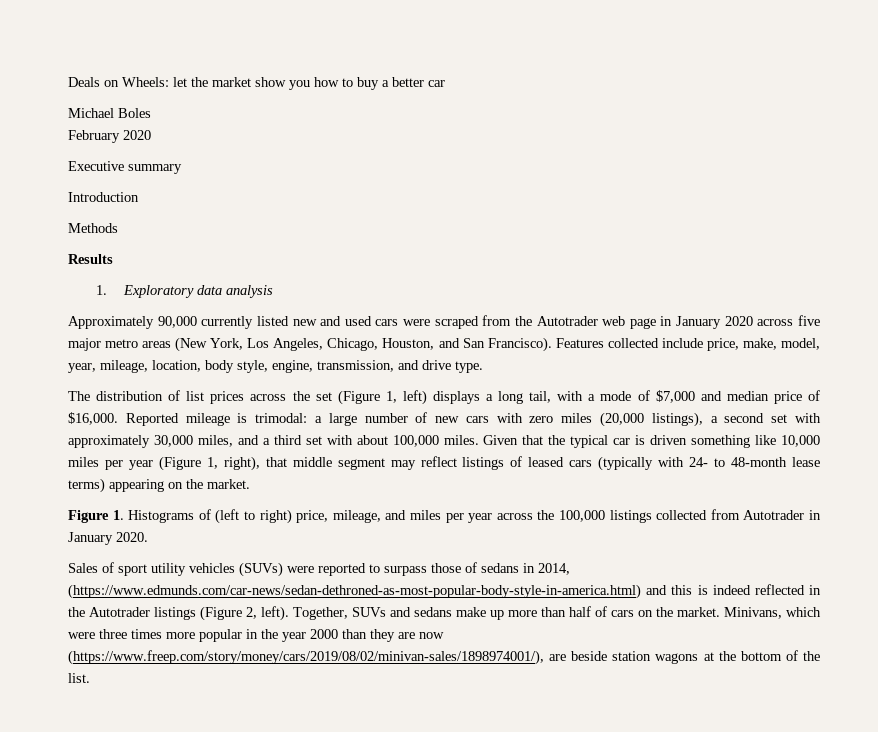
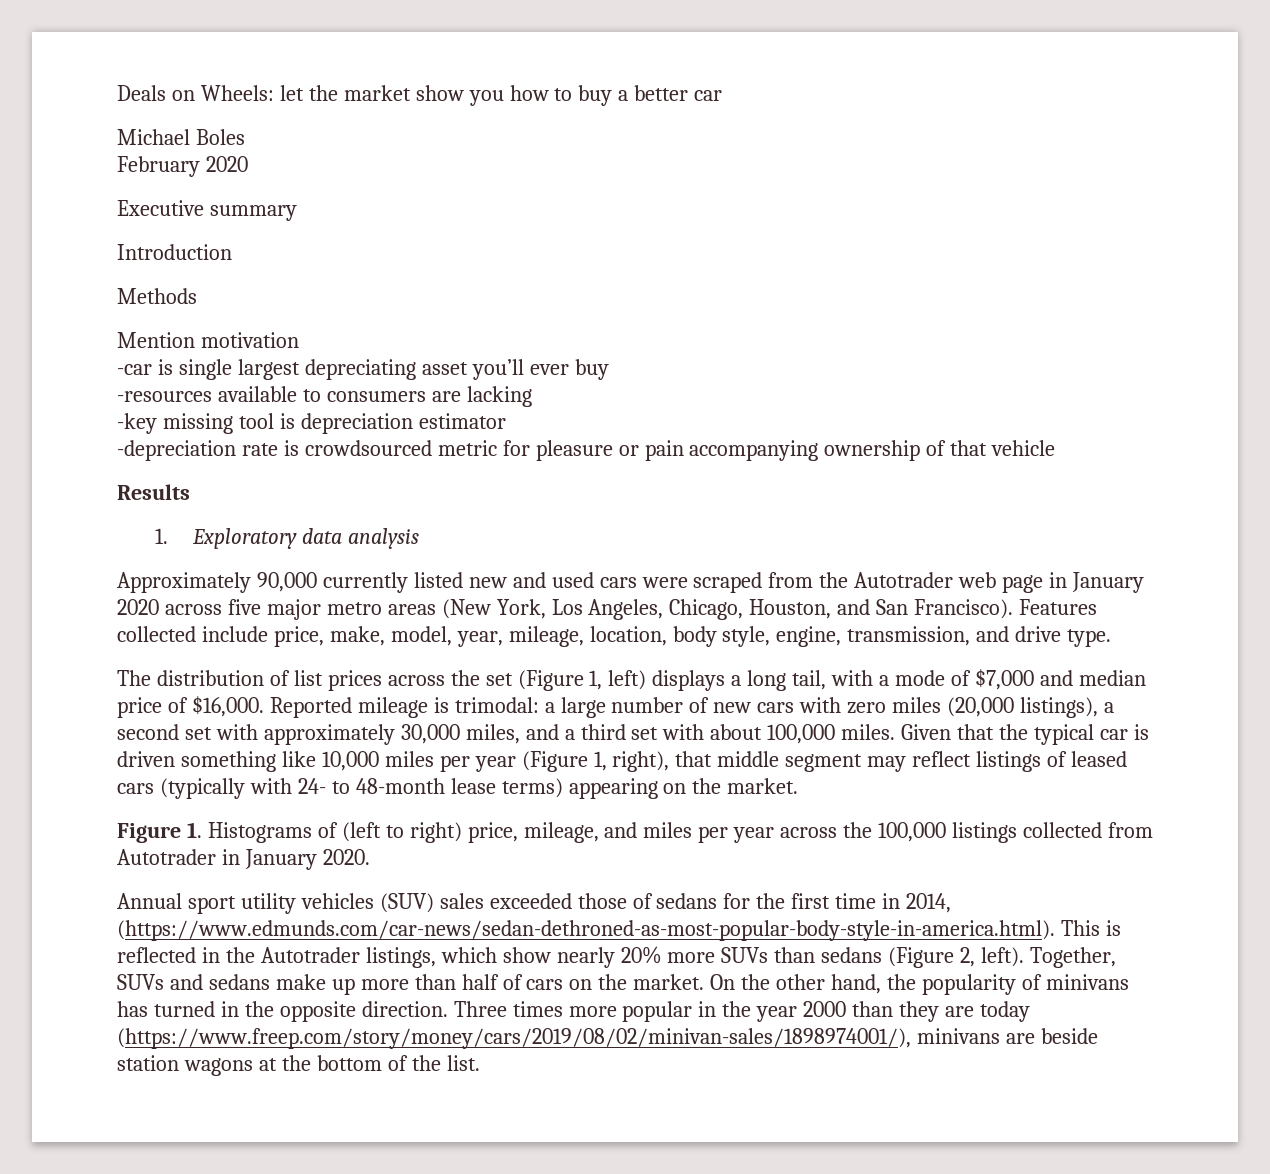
(118, 228) none -> [117,332,299,348] [117,359,609,380] [117,386,532,407] [117,413,506,434] [117,440,1056,461] // Mention motivation // -car is single largest depreciating asset you’ll ever buy // -resources available to consumers are lacking // -key missing tool is depreciation estimator // -depreciation rate is crowdsourced metric for pleasure or pain accompanying ownership of that vehicle
[68,562,114,573] Sales of -> [117,893,182,909] Annual
[239,562,570,577] [68,584,821,599] [68,607,196,620] (SUVs) were reported to surpass those of sedans in 2014, (https://www.edmunds.com/car-news/sedan-dethroned-as-most-popular-body-style-in-america.html) and this is indeed reflected in the Autotrader listings -> [379,893,952,913] [117,920,1121,941] [117,946,883,968] (SUV) sales exceeded those of sedans for the first time in 2014, (https://www.edmunds.com/car-news/sedan-dethroned-as-most-popular-body-style-in-america.html). This is reflected in the Autotrader listings, which show nearly 20% more SUVs than sedans
[724,607,821,619] [68,629,127,639] Minivans, which were three -> [710,974,1129,995] [117,1001,507,1022] On the other hand, the popularity of minivans has turned in the opposite direction. Three
[419,632,444,639] [68,650,544,665] now (https://www.freep.com/story/money/cars/2019/08/02/minivan-sales/1898974001/), -> [979,1001,1030,1022] [117,1028,1000,1049] today (https://www.freep.com/story/money/cars/2019/08/02/minivan-sales/1898974001/), minivans

